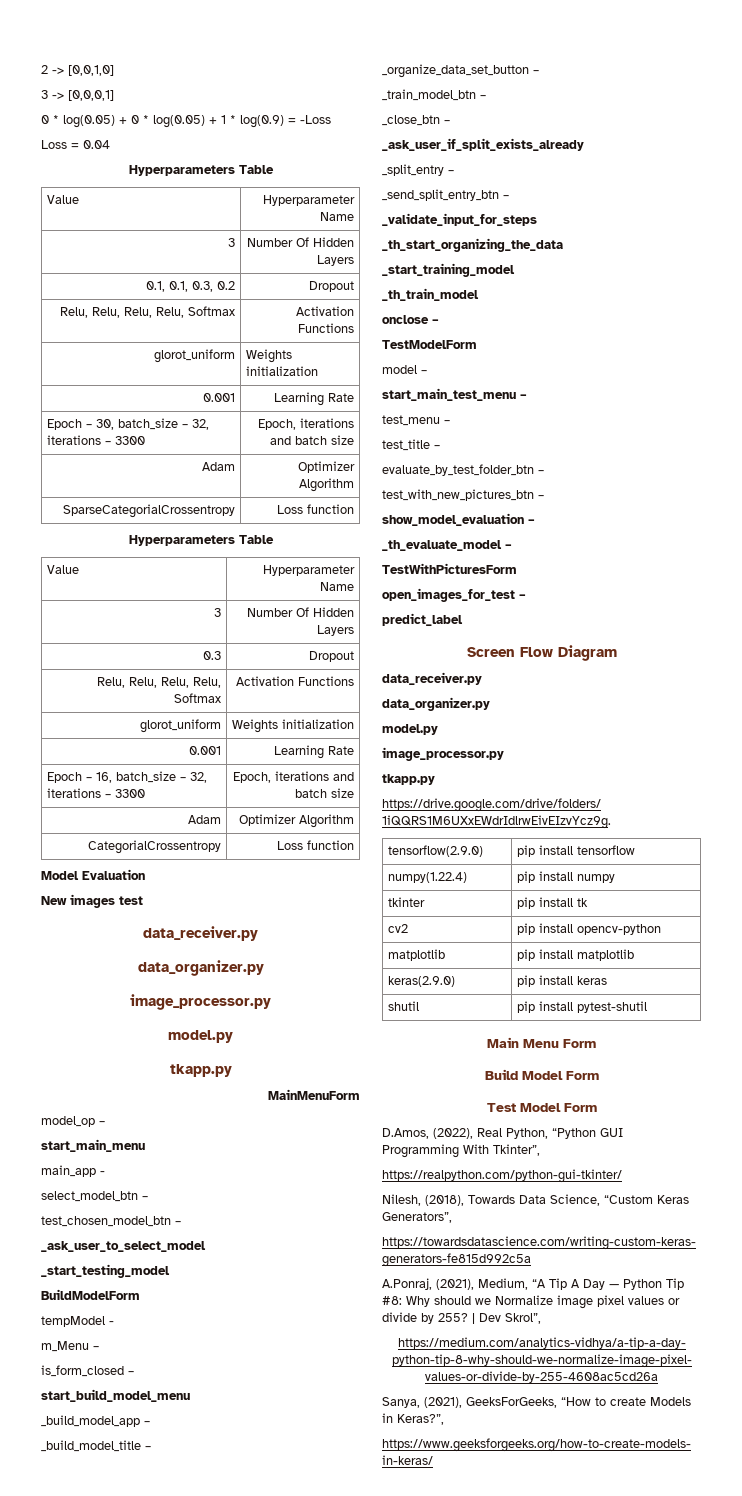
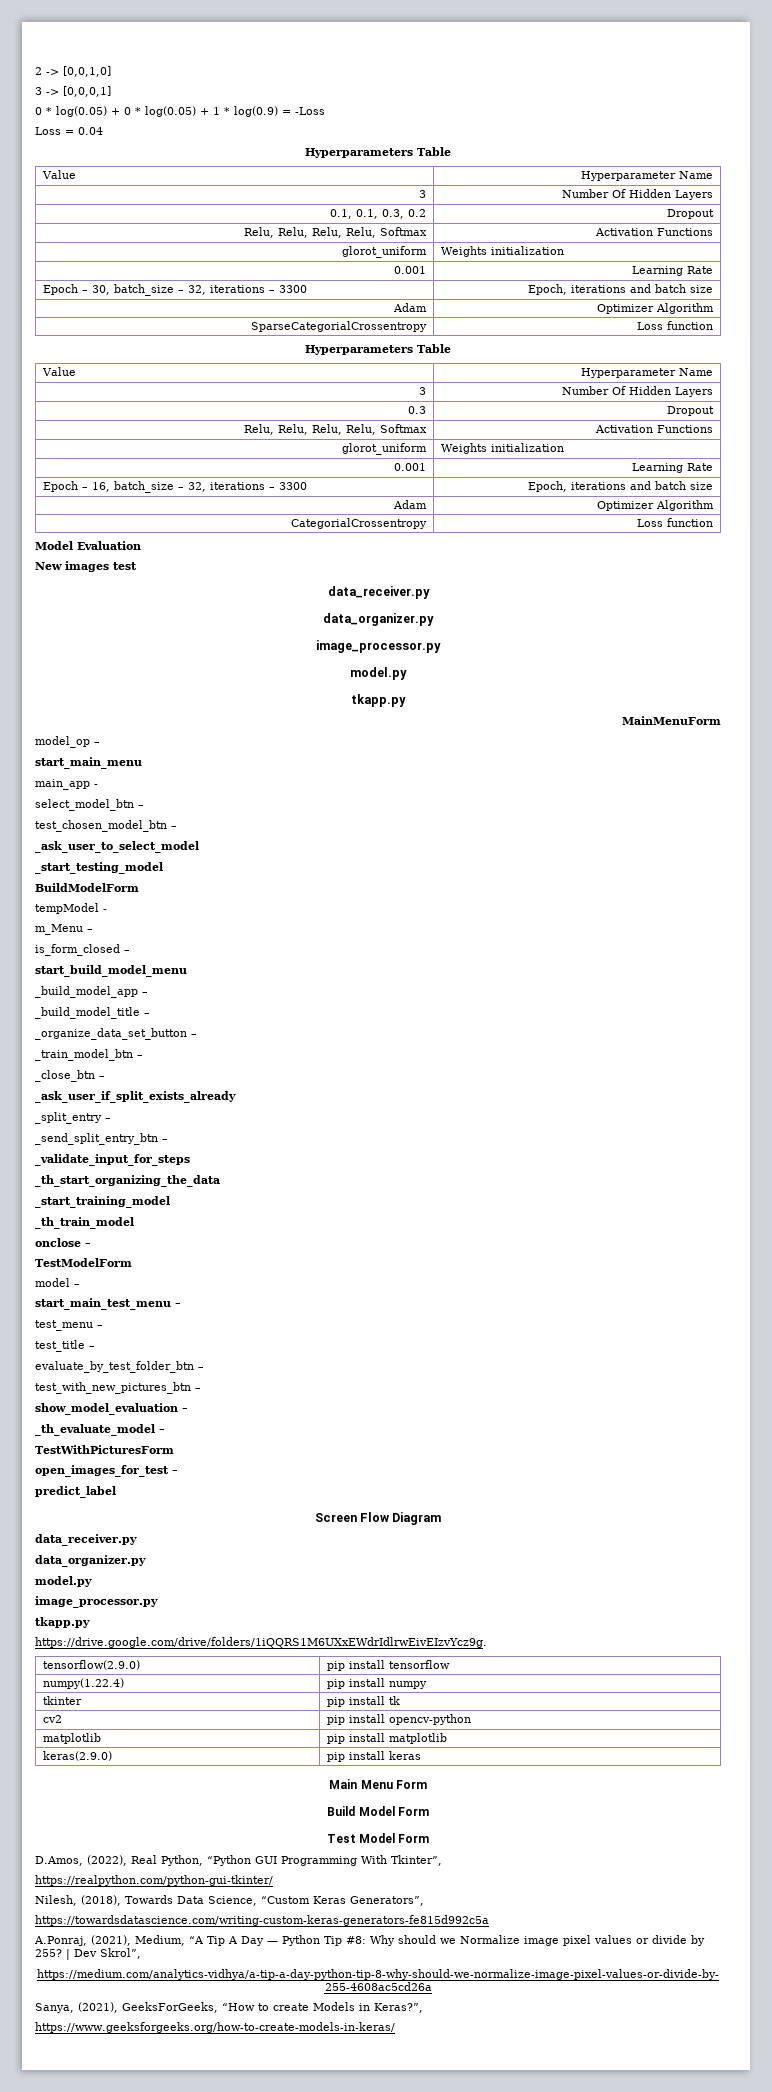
[387,1001,419,1011] [516,1001,647,1013] // shutil | pip install pytest-shutil -> (421, 1755) none

